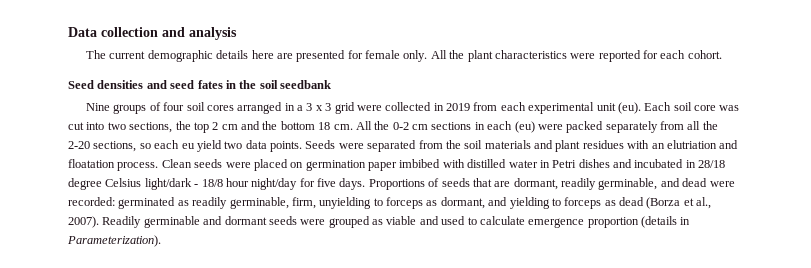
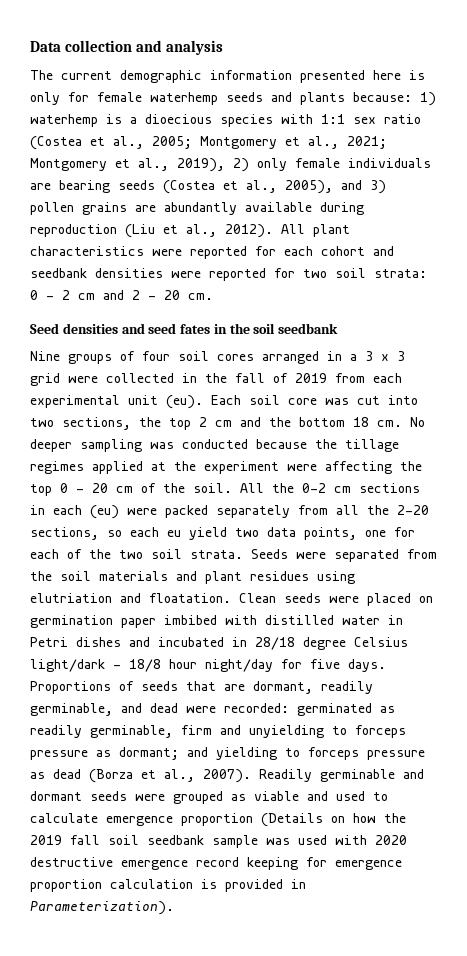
[216,50,465,62] details here are presented for female only. All the -> [210,70,425,83] [30,92,436,106] [30,114,421,127] [30,136,387,150] [30,158,431,172] [30,180,386,194] [30,202,364,215] [30,224,305,238] information presented here is only for female waterhemp seeds and plants because: 1) waterhemp is a dioecious species with 1:1 sex ratio (Costea et al., 2005; Montgomery et al., 2021; Montgomery et al., 2019), 2) only female individuals are bearing seeds (Costea et al., 2005), and 3) pollen grains are abundantly available during reproduction (Liu et al., 2012). All
[687,50,722,59] cohort. -> [321,246,394,256] [30,268,427,281] [30,290,213,300] cohort and seedbank densities were reported for two soil strata: 0 - 2 cm and 2 - 20 cm.
(444, 107) none -> [205,373,288,383] the fall of
(353, 127) none -> [410,417,425,427] [30,439,399,452] [30,461,422,474] [30,483,232,496] No deeper sampling was conducted because the tillage regimes applied at the experiment were affecting the top 0 - 20 cm of the soil.
[270,141,302,152] points. -> [304,527,415,540] [30,549,243,559] points, one for each of the two soil strata.
[627,140,739,149] [68,159,159,171] with an elutriation and floatation process. -> [317,571,355,584] [30,593,231,603] using elutriation and floatation.
[291,197,316,209] firm, -> [181,725,241,735] firm and
[426,197,485,209] as dormant, -> [30,747,179,760] pressure as dormant;
(602, 203) none -> [367,750,425,760] pressure
[641,216,677,228] (details -> [261,813,406,827] [30,835,407,848] [30,857,402,870] [30,879,283,892] (Details on how the 2019 fall soil seedbank sample was used with 2020 destructive emergence record keeping for emergence proportion calculation is provided

